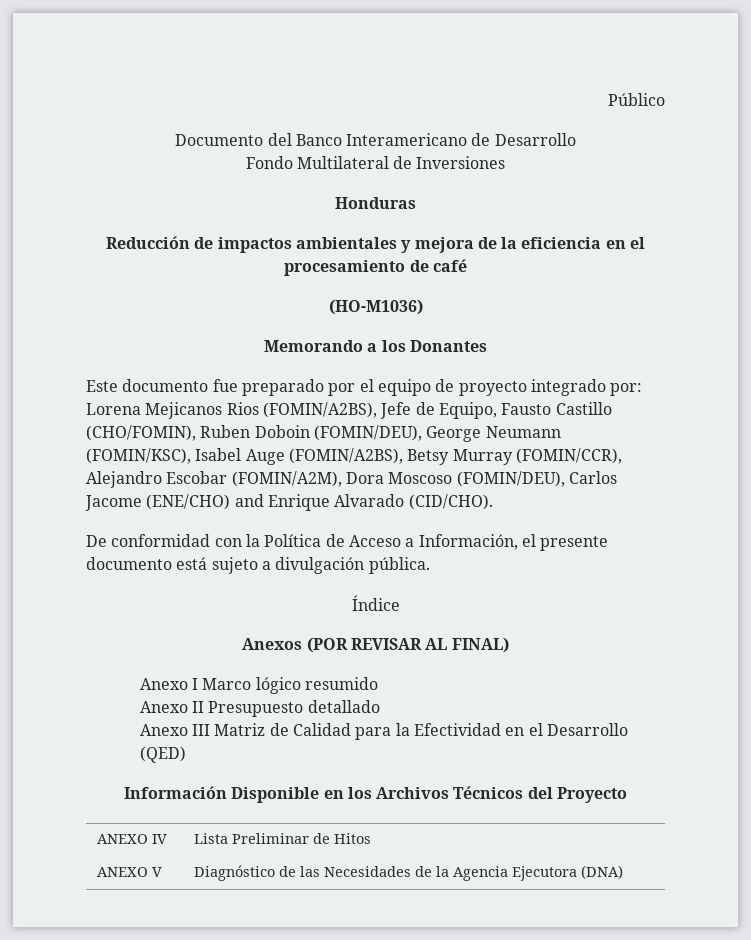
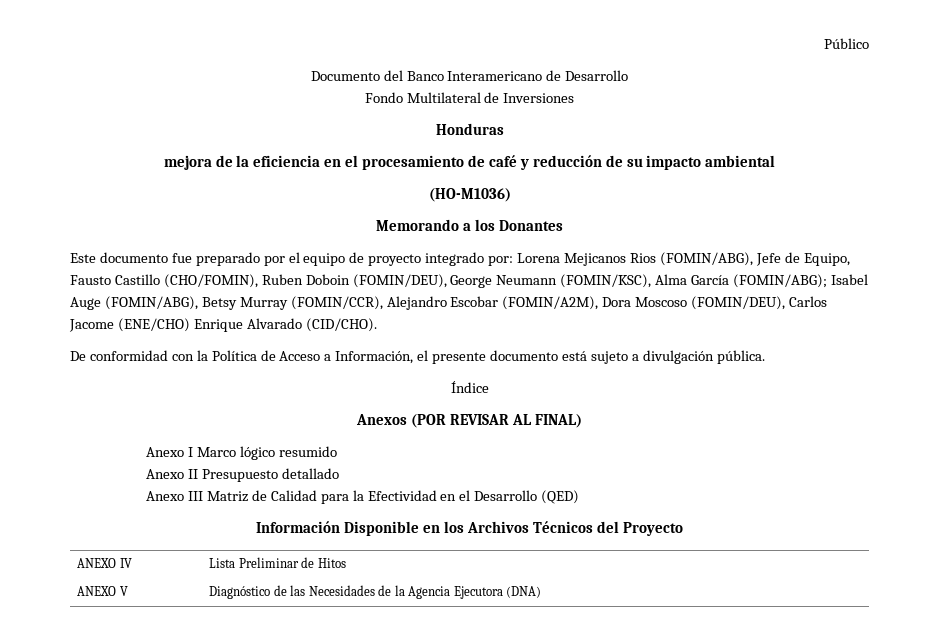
[105,236,412,253] Reducción de impactos ambientales y -> (504, 129) none
(467, 265) none -> [519,155,776,170] y reducción de su impacto ambiental
[262,402,377,418] (FOMIN/A2BS), -> [659,252,753,266] (FOMIN/ABG),
(191, 456) none -> [655,274,828,288] Alma García (FOMIN/ABG);
[288,448,403,464] (FOMIN/A2BS), -> [104,296,198,310] (FOMIN/ABG),
[234,494,264,507] and -> (190, 325) none

